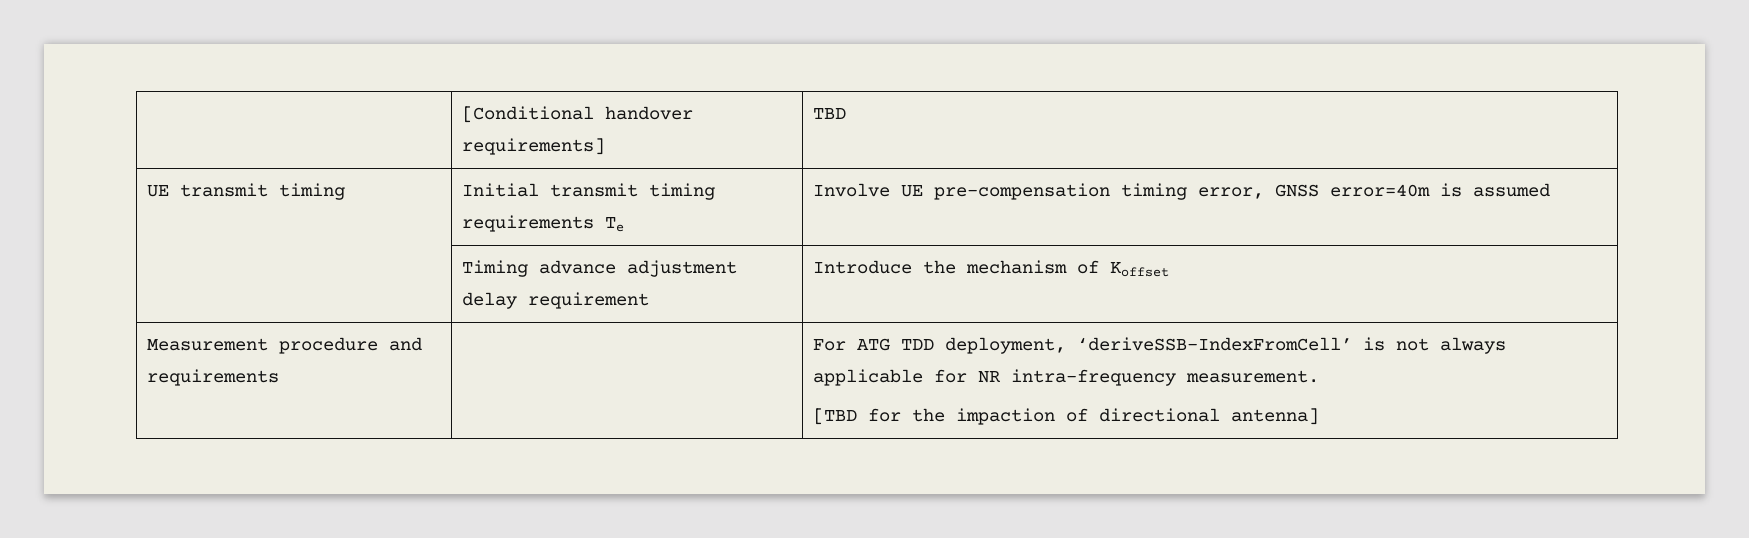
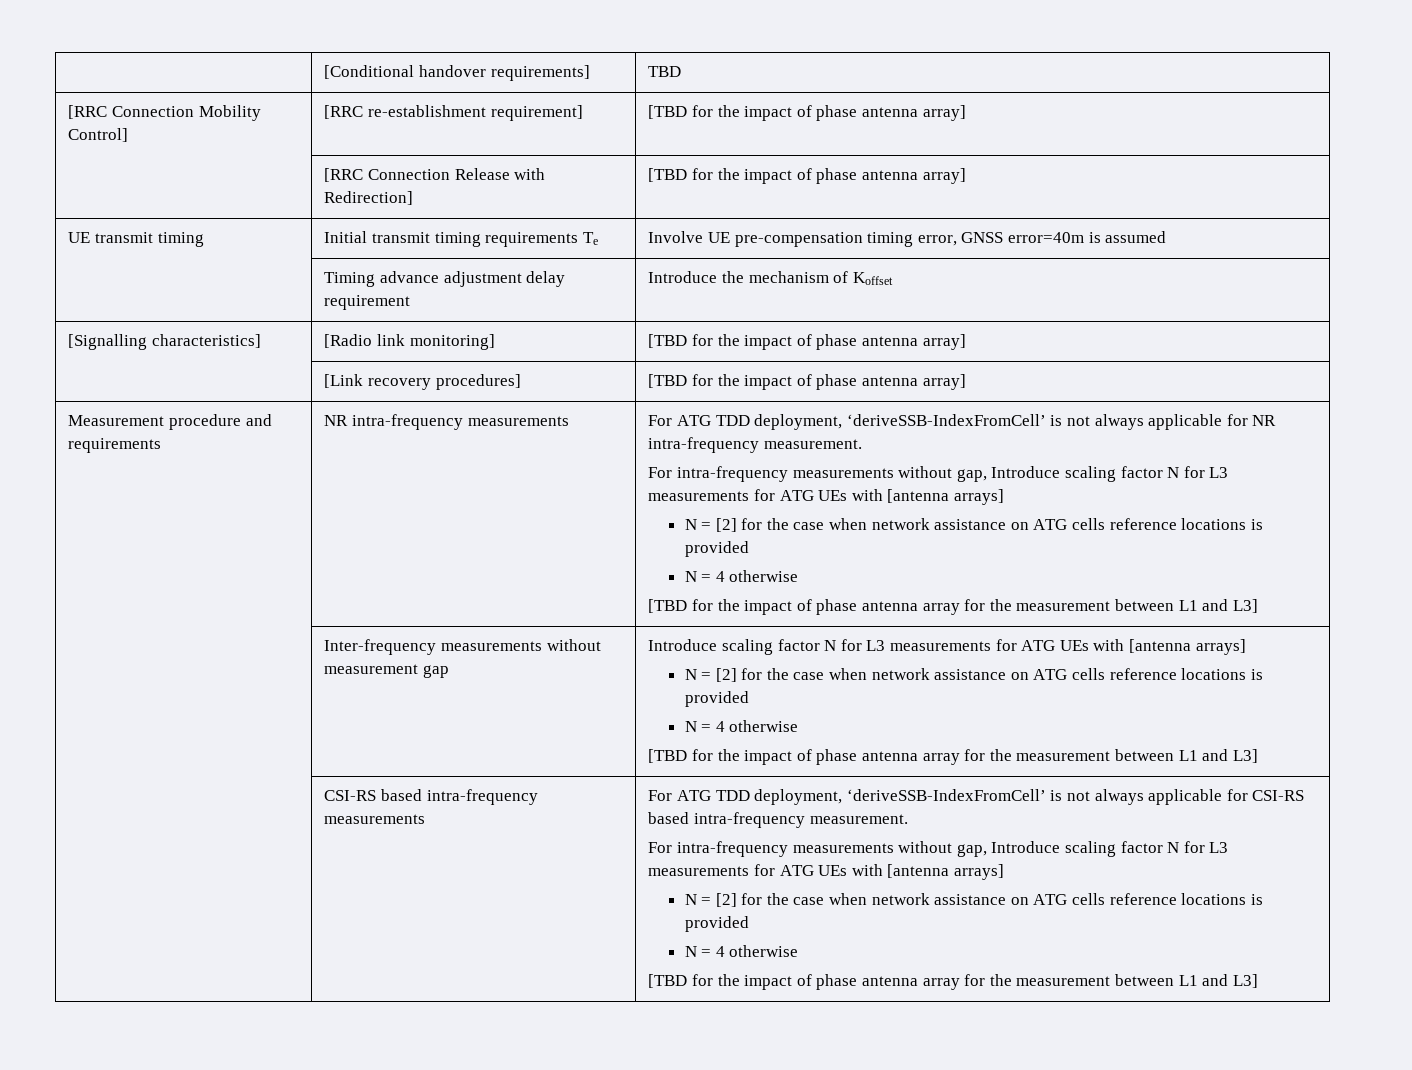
(846, 113) none -> [68,105,261,121] [68,128,129,142] [324,105,583,121] [648,105,966,121] [324,168,546,182] [324,191,414,205] [648,168,966,184] // [RRC Connection Mobility Control] | [RRC re-establishment requirement] | [TBD for the impact of phase antenna array] // | [RRC Connection Release with Redirection] | [TBD for the impact of phase antenna array]
(1169, 269) none -> [68,334,262,350] [324,334,495,350] [648,334,966,350] [324,374,521,390] [648,374,966,390] // [Signalling characteristics] | [Radio link monitoring] | [TBD for the impact of phase antenna array] // | [Link recovery procedures] | [TBD for the impact of phase antenna array]
(279, 377) none -> [324,414,569,430] NR intra-frequency measurements
[812,408,1319,425] [TBD for the impaction of directional antenna] -> [648,466,1229,482] [648,489,1005,505] [684,518,1263,532] [684,541,749,557] [684,570,799,582] [648,599,1258,615] [324,639,601,655] [324,664,450,678] [648,639,1246,655] [684,668,1263,682] [684,691,749,707] [684,720,799,732] [648,749,1258,765] [324,789,538,805] [324,814,426,824] [648,789,1305,805] [648,812,908,828] [648,841,1229,857] [648,864,1005,880] [684,893,1263,907] [684,916,749,932] [684,945,799,957] [648,974,1258,990] For intra-frequency measurements without gap, Introduce scaling factor N for L3 measurements for ATG UEs with [antenna arrays] // N = [2] for the case when network assistance on ATG cells reference locations is provided // N = 4 otherwise // [TBD for the impact of phase antenna array for the measurement between L1 and L3] // | Inter-frequency measurements without measurement gap | Introduce scaling factor N for L3 measurements for ATG UEs with [antenna arrays] // N = [2] for the case when network assistance on ATG cells reference locations is provided // N = 4 otherwise // [TBD for the impact of phase antenna array for the measurement between L1 and L3] // | CSI-RS based intra-frequency measurements | For ATG TDD deployment, ‘deriveSSB-IndexFromCell’ is not always applicable for CSI-RS based intra-frequency measurement. // For intra-frequency measurements without gap, Introduce scaling factor N for L3 measurements for ATG UEs with [antenna arrays] // N = [2] for the case when network assistance on ATG cells reference locations is provided // N = 4 otherwise // [TBD for the impact of phase antenna array for the measurement between L1 and L3]

